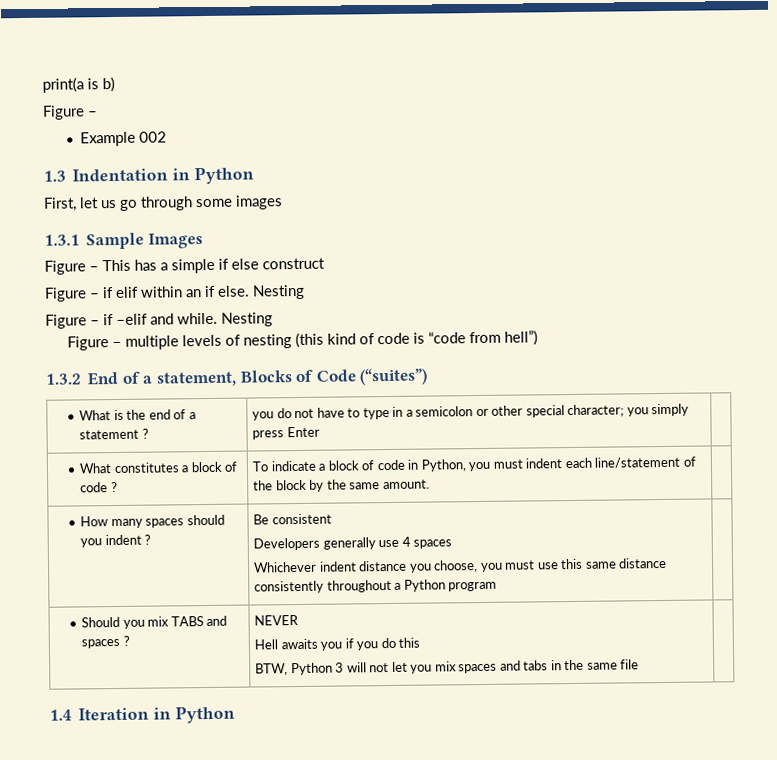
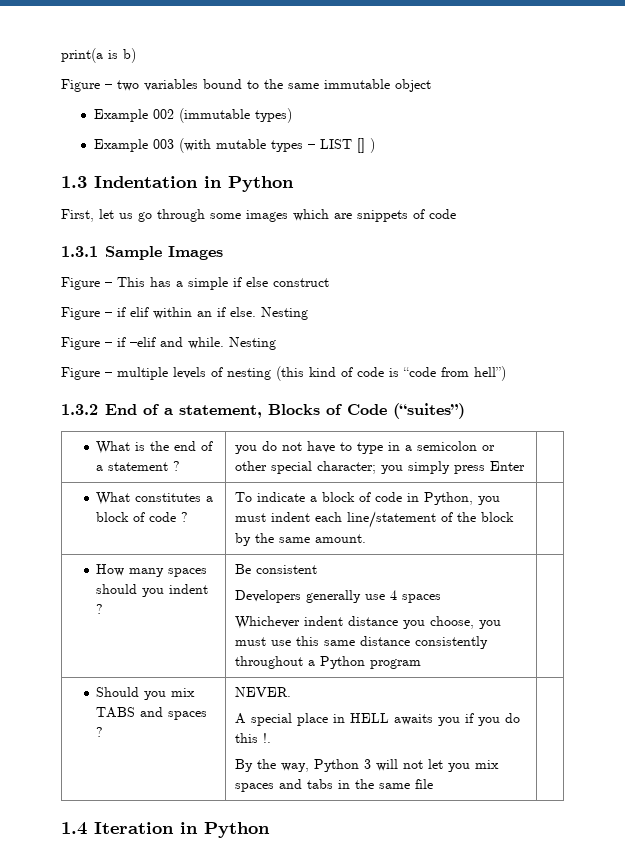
[80,131,168,147] // Example 002 -> [117,79,431,92] [93,108,292,123] [93,138,375,153] two variables bound to the same immutable object // Example 002 (immutable types) // Example 003 (with mutable types – LIST [] )
(283, 202) none -> [293,209,456,222] which are snippets of code
[254,614,300,626] [254,639,279,650] NEVER // Hell -> [234,687,291,697] [234,713,389,726] NEVER. // A special place in HELL
[255,663,289,676] // BTW, -> [262,733,271,743] [234,759,309,772] !. // By the way,

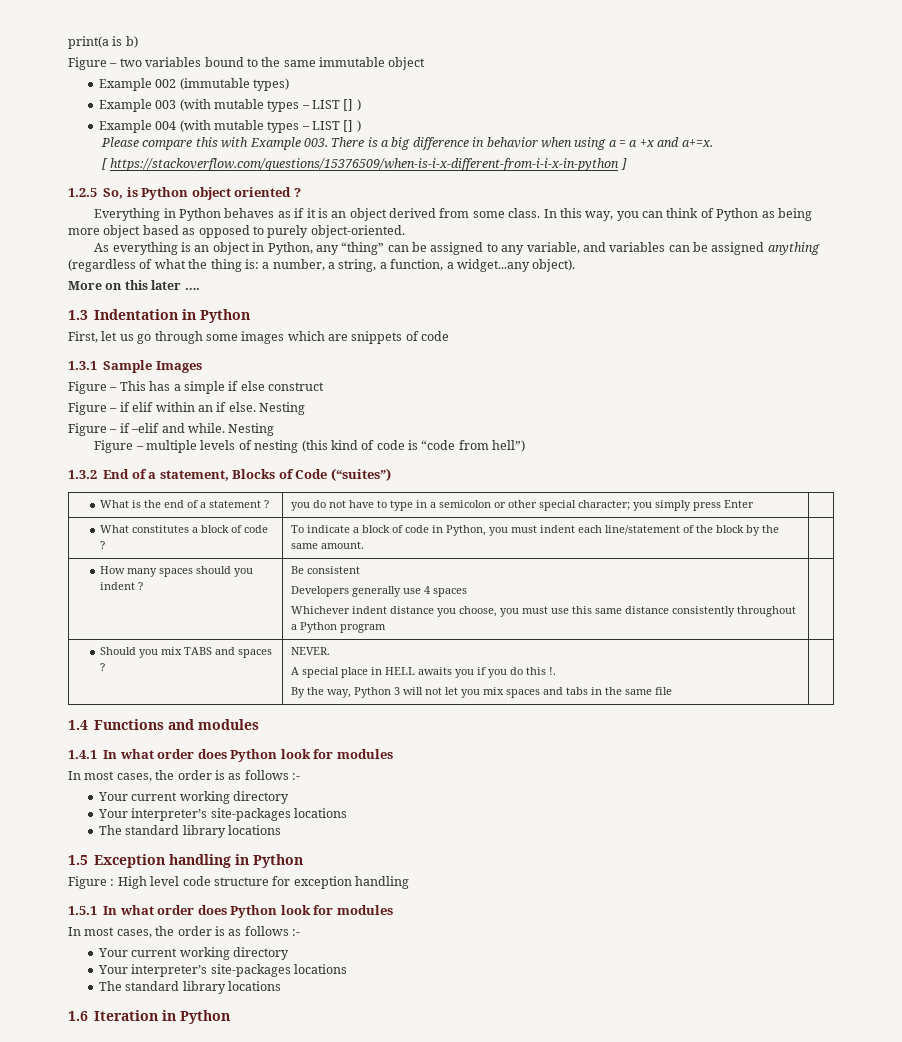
(375, 145) none -> [98,120,361,133] [101,137,713,150] [102,158,627,171] [68,187,301,200] [94,208,812,221] [68,225,405,238] [94,242,820,255] [68,259,576,272] [68,280,200,290] // Example 004 (with mutable types – LIST [] ) // Please compare this with Example 003. There is a big difference in behavior when using a = a +x and a+=x. // [ https://stackoverflow.com/questions/15376509/when-is-i-x-different-from-i-i-x-in-python ] // 1.2.5 So, is Python object oriented ? // Everything in Python behaves as if it is an object derived from some class. In this way, you can think of Python as being more object based as opposed to purely object-oriented. // As everything is an object in Python, any “thing” can be assigned to any variable, and variables can be assigned anything (regardless of what the thing is: a number, a string, a function, a widget...any object). // More on this later ….
(87, 828) none -> [94,719,260,730] [68,749,393,762] [68,770,300,782] [97,791,289,804] [97,808,347,821] [98,825,281,838] [68,854,304,868] [68,876,409,889] [68,905,393,918] [68,926,300,938] [97,947,289,960] [97,964,347,977] [98,981,281,994] [68,1011,88,1021] Functions and modules // 1.4.1 In what order does Python look for modules // In most cases, the order is as follows :- // Your current working directory // Your interpreter’s site-packages locations // The standard library locations // 1.5 Exception handling in Python // Figure : High level code structure for exception handling // 1.5.1 In what order does Python look for modules // In most cases, the order is as follows :- // Your current working directory // Your interpreter’s site-packages locations // The standard library locations // 1.6

